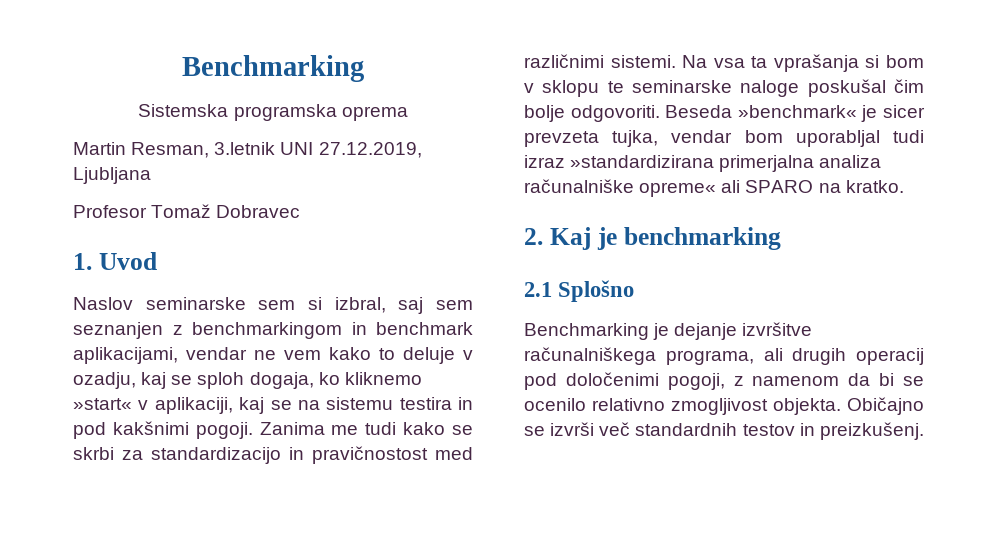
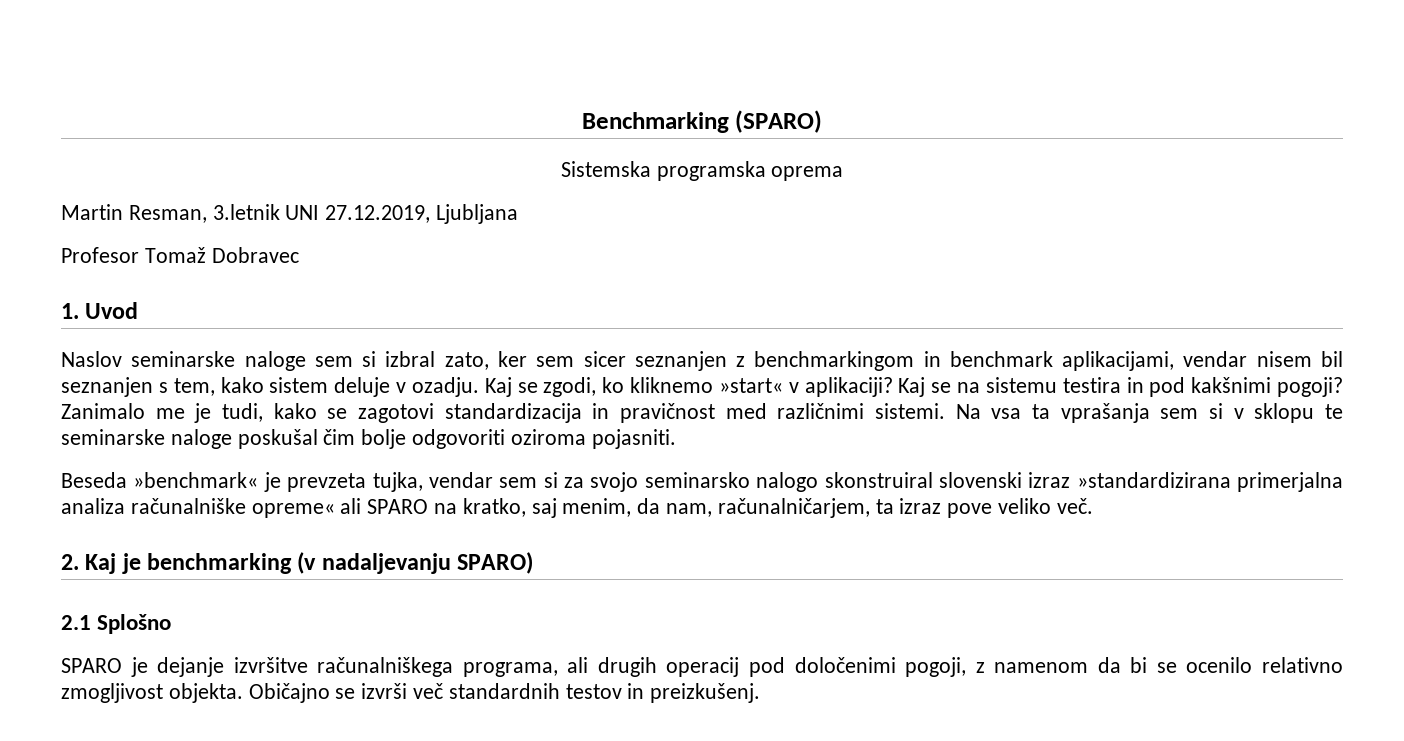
[182,55,364,82] Benchmarking -> [581,110,823,133] Benchmarking (SPARO)
[258,297,473,314] sem si izbral, saj sem -> [244,351,626,371] naloge sem si izbral zato, ker sem sicer
[254,347,473,364] [73,372,314,389] ne vem kako to deluje v ozadju, kaj se sploh dogaja, -> [1256,351,1344,367] [61,377,597,397] nisem bil seznanjen s tem, kako sistem deluje v ozadju. Kaj se zgodi,
[154,397,265,414] aplikaciji, kaj -> [804,377,926,397] aplikaciji? Kaj
[195,422,473,439] [73,446,428,464] pogoji. Zanima me tudi kako se skrbi za standardizacijo in pravičnostost -> [1277,377,1343,397] [61,403,715,423] pogoji? Zanimalo me je tudi, kako se zagotovi standardizacija in pravičnost
[865,55,924,68] si bom -> [1160,403,1223,419] sem si
[570,105,660,122] odgovoriti. -> [412,429,676,449] odgovoriti oziroma pojasniti. //
[883,105,925,118] sicer -> (281, 482) none
[744,130,924,147] bom uporabljal tudi -> [499,472,1022,492] sem si za svojo seminarsko nalogo skonstruiral slovenski
[845,180,904,193] kratko. -> [462,498,1093,518] kratko, saj menim, da nam, računalničarjem, ta izraz pove veliko več.
(781, 238) none -> [297,552,534,574] (v nadaljevanju SPARO)
[524,323,649,340] Benchmarking -> [61,658,122,673] SPARO

